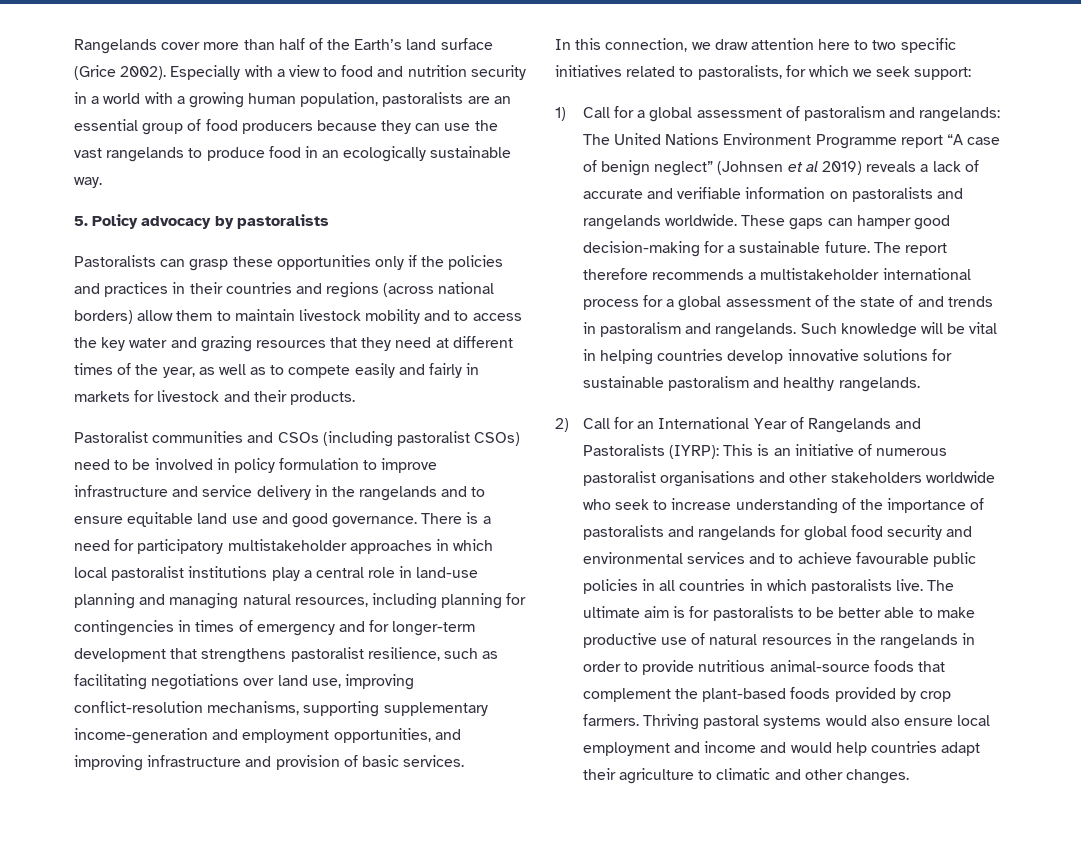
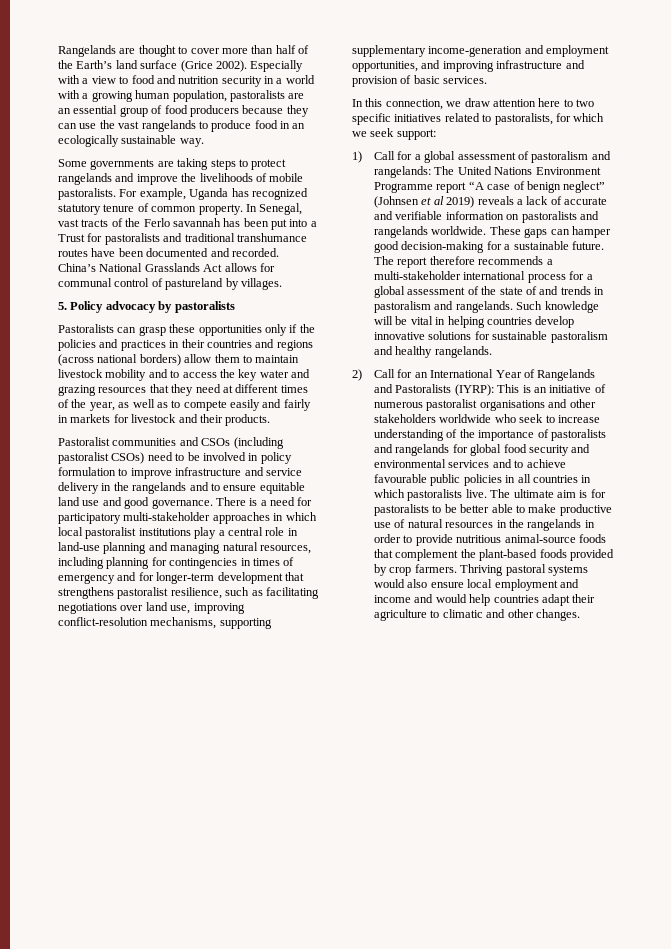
[74,39,157,54] Rangelands -> [58,45,188,57] Rangelands are thought to
(102, 182) none -> [58,158,287,170] [58,173,304,185] [58,188,308,200] [58,203,303,215] [58,218,317,230] [58,233,307,245] [58,248,279,257] [58,263,275,272] [58,278,282,290] // Some governments are taking steps to protect rangelands and improve the livelihoods of mobile pastoralists. For example, Uganda has recognized statutory tenure of common property. In Senegal, vast tracts of the Ferlo savannah has been put into a Trust for pastoralists and traditional transhumance routes have been documented and recorded. China’s National Grasslands Act allows for communal control of pastureland by villages.
[227,539,347,551] multistakeholder -> [123,512,211,521] multi-stakeholder
[760,268,880,280] multistakeholder -> [374,271,462,280] multi-stakeholder

